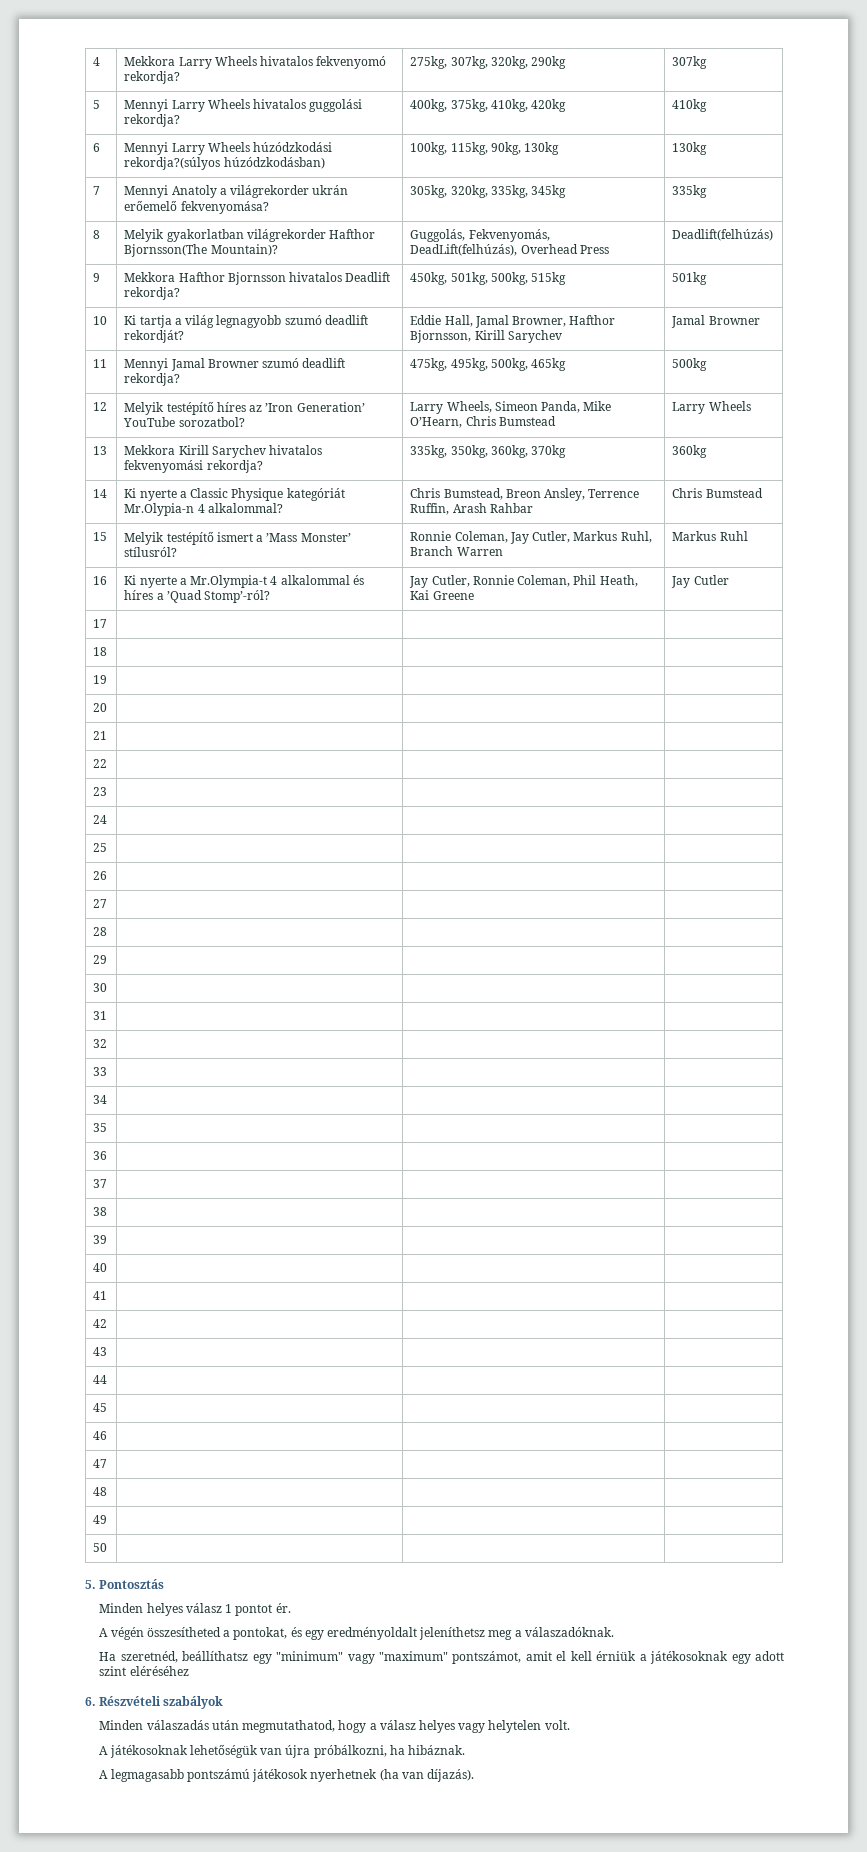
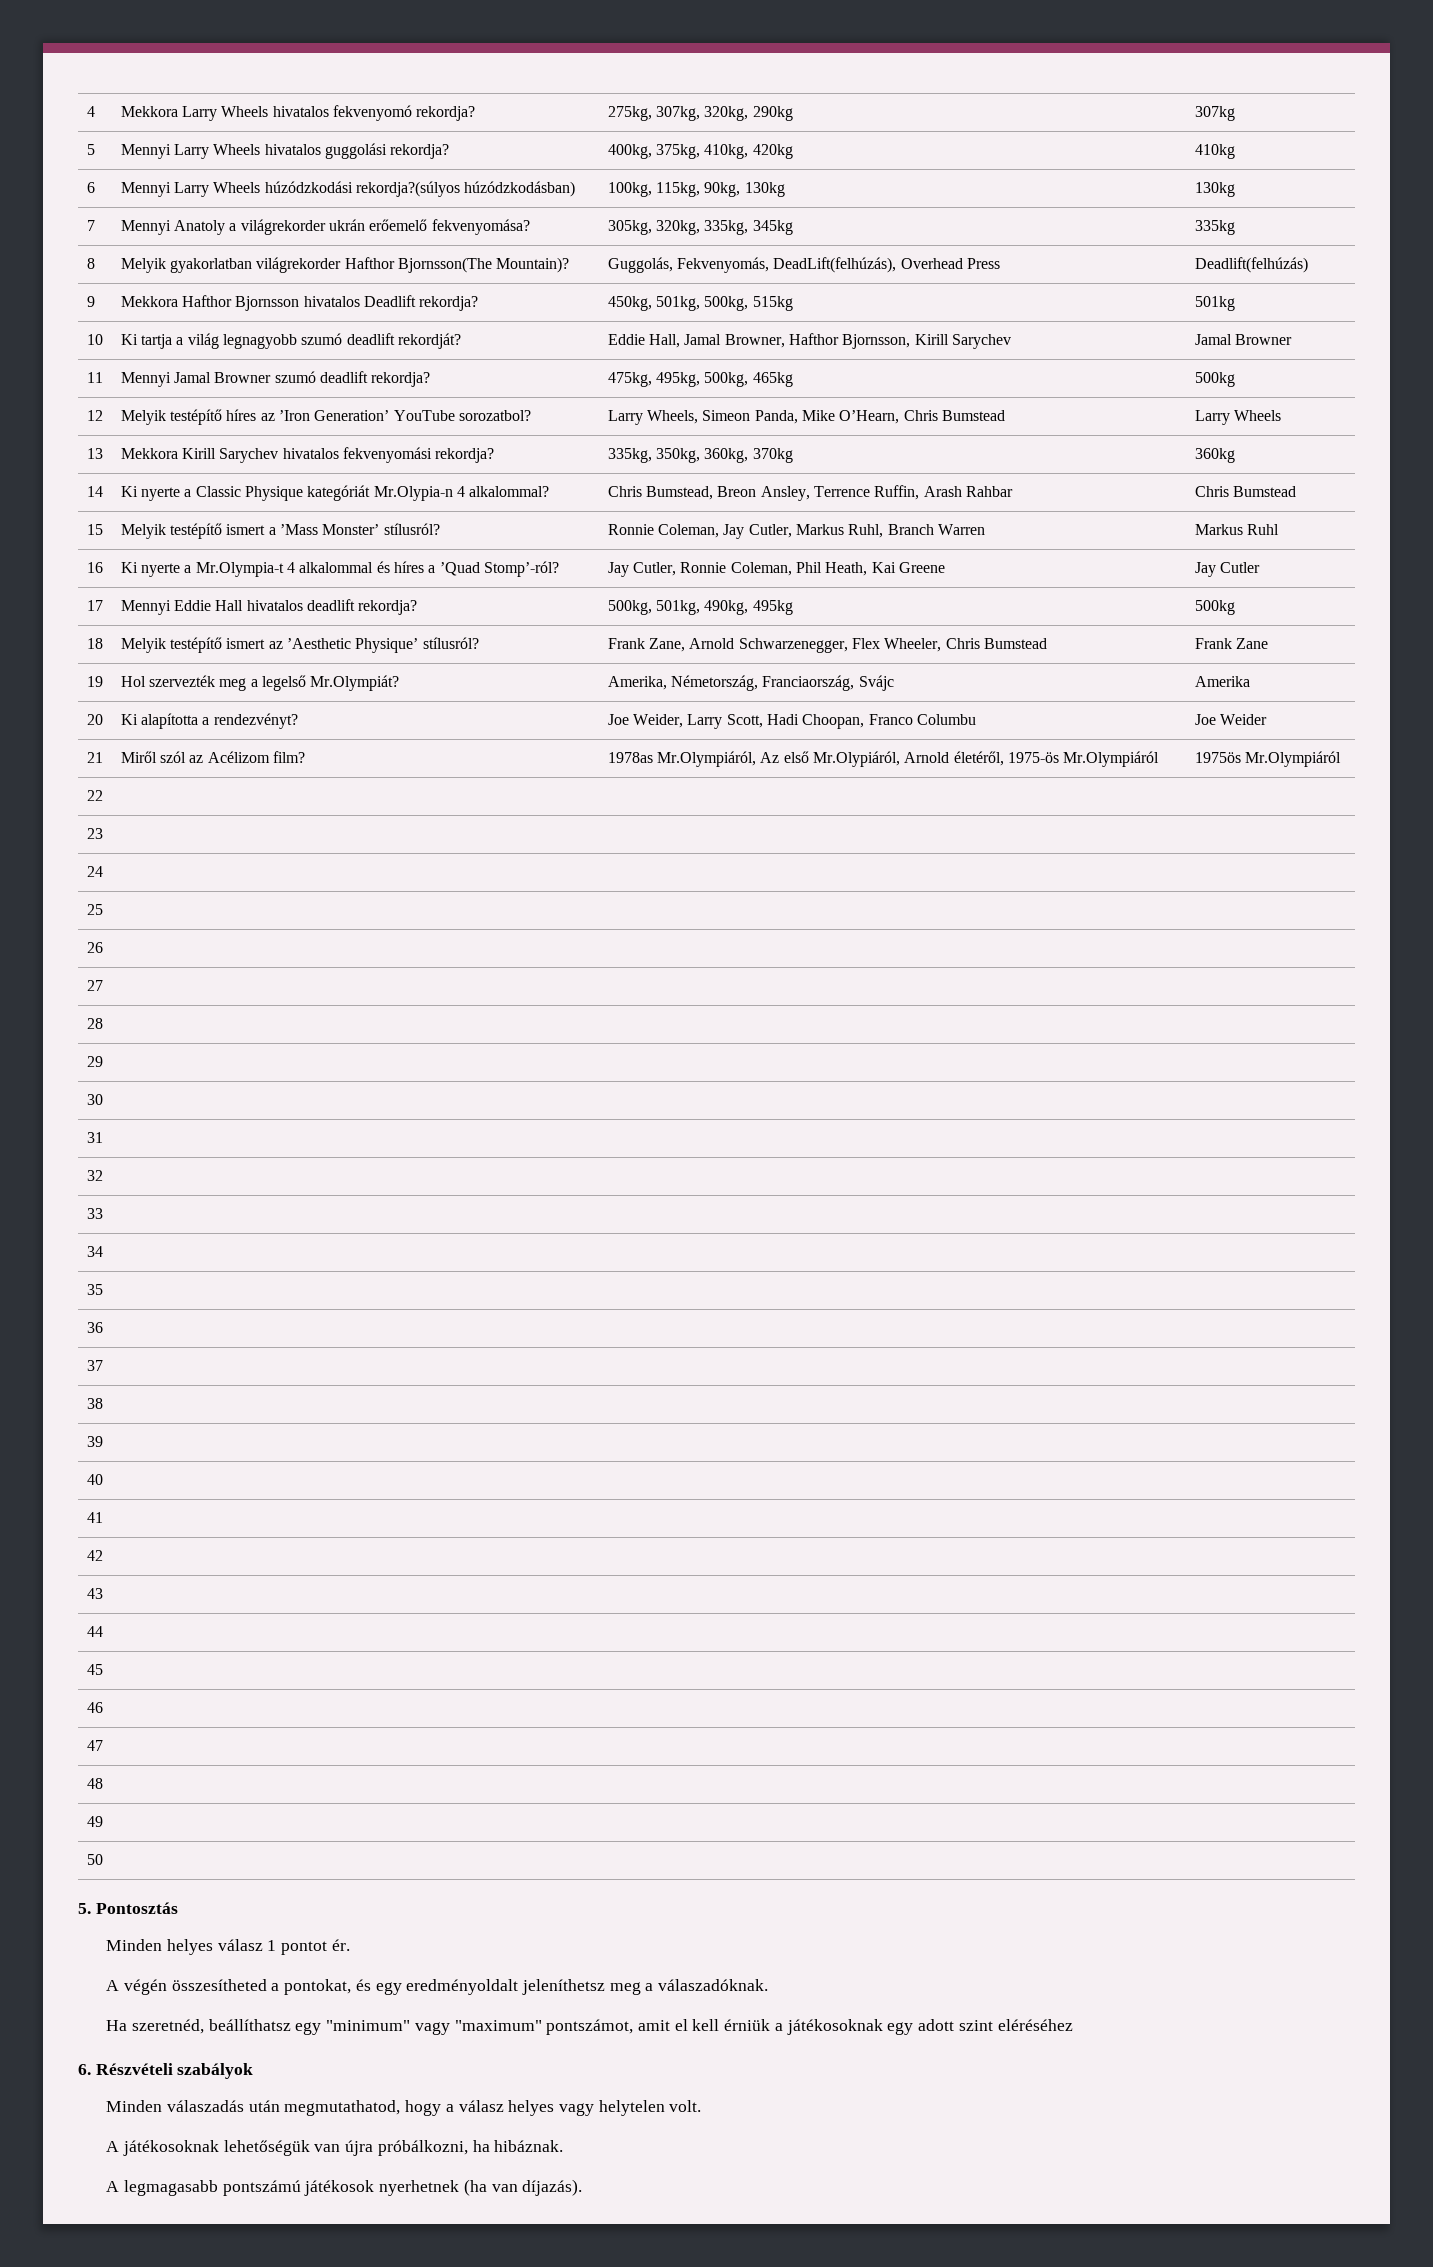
[93,647,108,656] [93,675,108,684] [93,703,108,712] [93,731,108,740] | | // 18 | | | // 19 | | | // 20 | | | // 21 | | | -> [120,599,418,615] [607,600,793,615] [1194,600,1235,615] [86,638,103,649] [120,637,479,653] [607,638,1047,653] [1194,638,1269,649] [86,676,103,687] [120,675,400,691] [607,675,894,691] [1194,676,1250,687] [86,714,103,725] [120,713,298,729] [607,714,976,729] [1194,714,1268,725] [86,752,103,763] [120,751,305,763] [607,751,1160,767] [1194,751,1342,767] Mennyi Eddie Hall hivatalos deadlift rekordja? | 500kg, 501kg, 490kg, 495kg | 500kg // 18 | Melyik testépítő ismert az ’Aesthetic Physique’ stílusról? | Frank Zane, Arnold Schwarzenegger, Flex Wheeler, Chris Bumstead | Frank Zane // 19 | Hol szervezték meg a legelső Mr.Olympiát? | Amerika, Németország, Franciaország, Svájc | Amerika // 20 | Ki alapította a rendezvényt? | Joe Weider, Larry Scott, Hadi Choopan, Franco Columbu | Joe Weider // 21 | Miről szól az Acélizom film? | 1978as Mr.Olympiáról, Az első Mr.Olypiáról, Arnold életéről, 1975-ös Mr.Olympiáról | 1975ös Mr.Olympiáról

